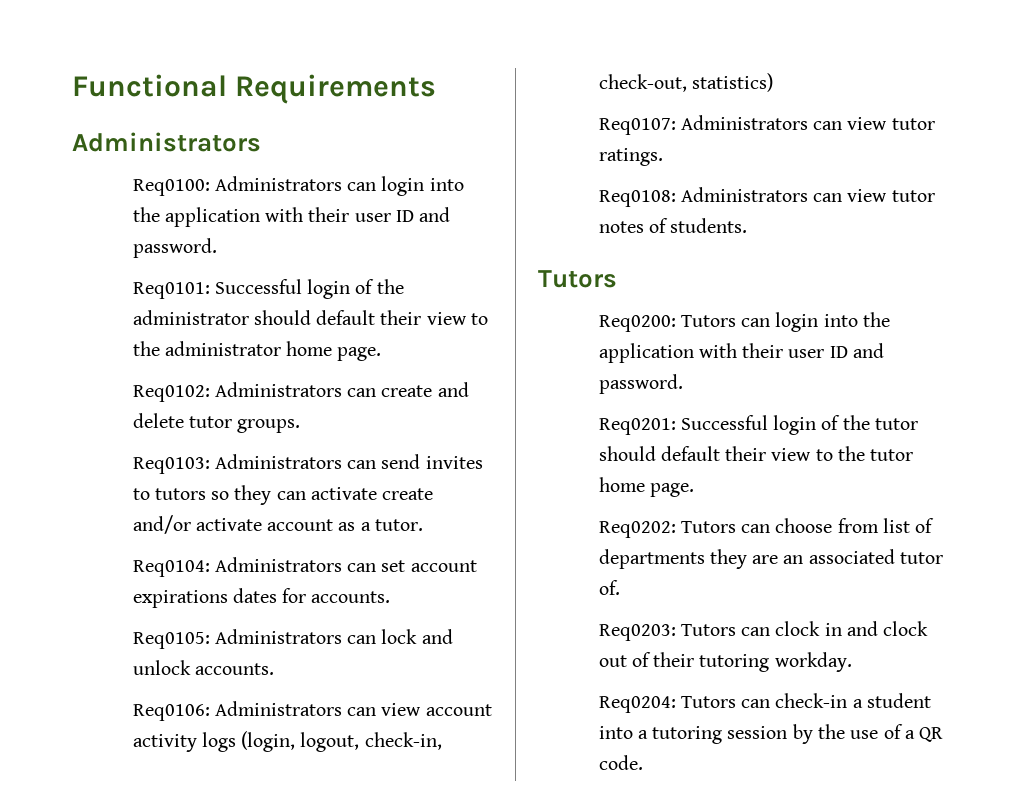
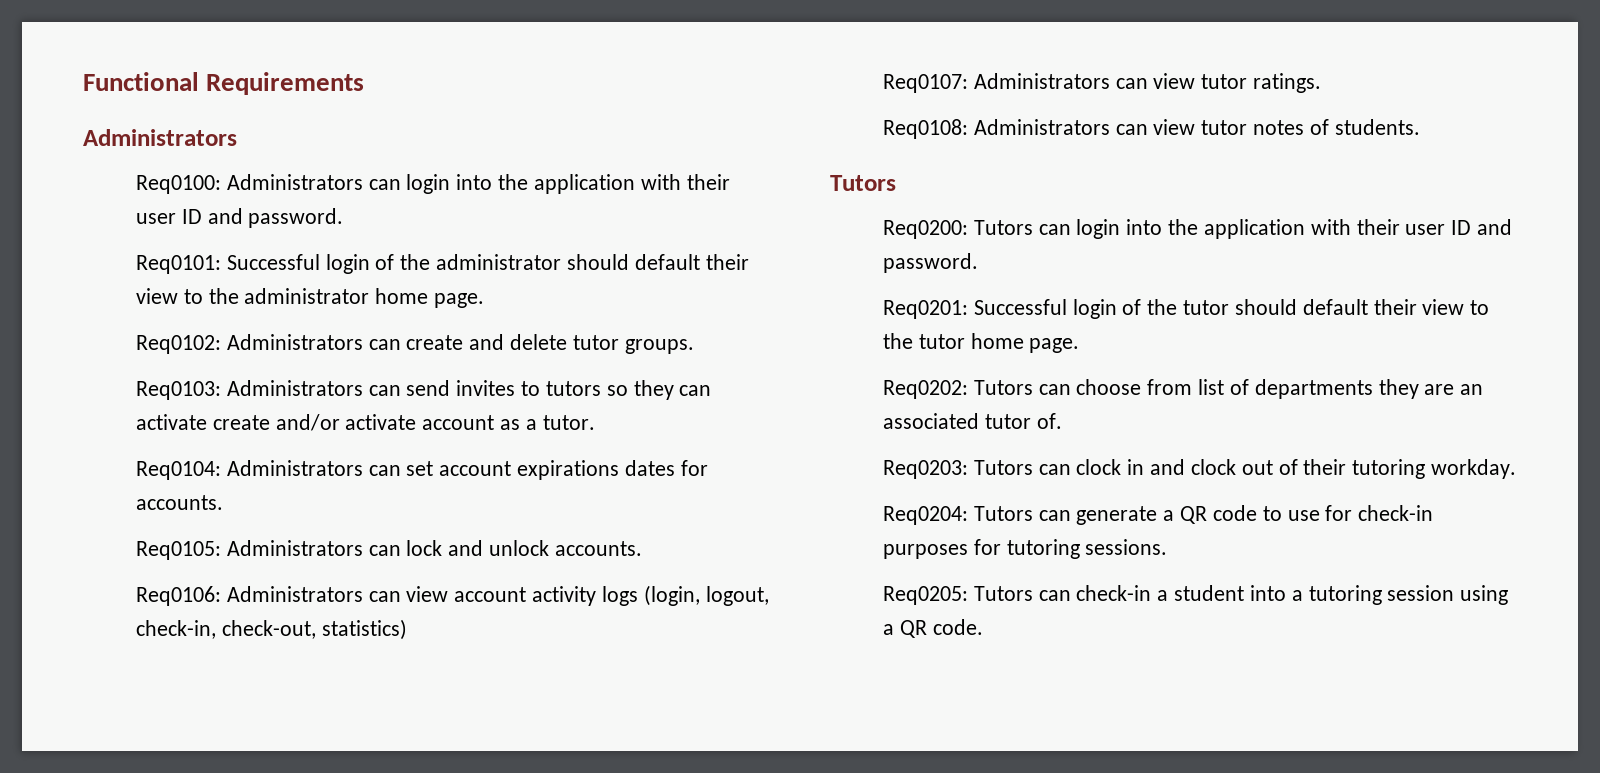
(771, 703) none -> [1076,505,1434,525] [883,539,1168,559] [883,586,1071,605] generate a QR code to use for check-in purposes for tutoring sessions. // Req0205: Tutors can
[792,724,903,744] by the use of -> [1460,585,1509,605] using

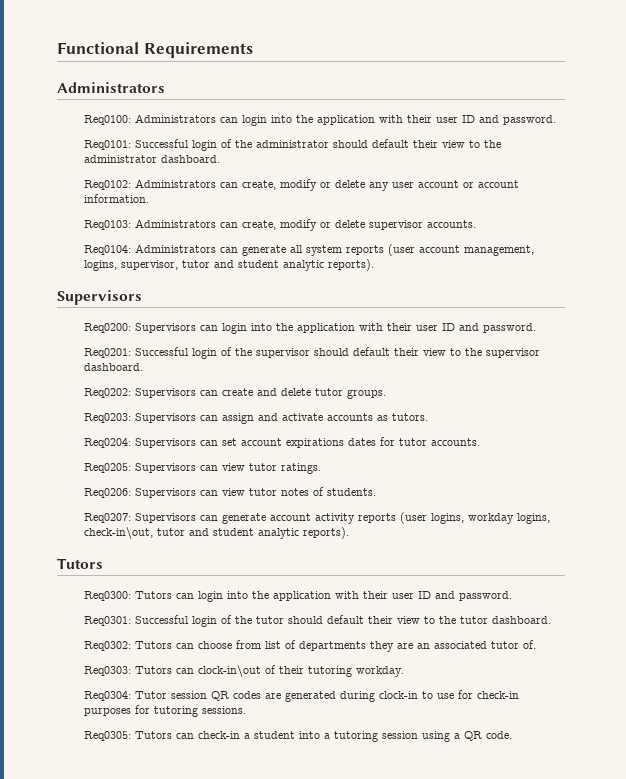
[375,288,485,308] home page. -> [161,155,221,163] dashboard.
[406,334,694,354] [136,380,712,400] [136,414,595,431] [136,460,708,480] [136,495,224,510] [136,540,642,560] [136,585,769,606] [136,619,407,640] [883,73,1322,93] [883,119,1420,139] [830,175,896,191] create and delete tutor groups. // Req0103: Administrators can send invites to tutors so they can activate create and/or activate account as a tutor. // Req0104: Administrators can set account expirations dates for accounts. // Req0105: Administrators can lock and unlock accounts. // Req0106: Administrators can view account activity logs (login, logout, check-in, check-out, statistics) // Req0107: Administrators can view tutor ratings. // Req0108: Administrators can view tutor notes of students. // Tutors -> [242,179,520,191] [84,194,150,203] [84,219,477,231] [84,244,535,256] [84,259,375,271] [57,290,142,305] create, modify or delete any user account or account information. // Req0103: Administrators can create, modify or delete supervisor accounts. // Req0104: Administrators can generate all system reports (user account management, logins, supervisor, tutor and student analytic reports). // Supervisors
[973,220,1033,235] Tutors -> [135,323,197,333] Supervisors
(1178, 307) none -> [256,347,541,358] [84,363,144,371] [84,388,387,399] [84,413,429,424] [84,437,481,448] [84,463,322,474] [84,487,377,498] [84,512,551,524] [84,527,350,539] [57,558,103,569] [84,591,513,602] [84,615,253,627] supervisor should default their view to the supervisor dashboard. // Req0202: Supervisors can create and delete tutor groups. // Req0203: Supervisors can assign and activate accounts as tutors. // Req0204: Supervisors can set account expirations dates for tutor accounts. // Req0205: Supervisors can view tutor ratings. // Req0206: Supervisors can view tutor notes of students. // Req0207: Supervisors can generate account activity reports (user logins, workday logins, check-in\out, tutor and student analytic reports). // Tutors // Req0300: Tutors can login into the application with their user ID and password. // Req0301: Successful login of the
[970,333,1080,353] [883,380,969,399] home page. // Req0202: -> [492,616,552,624] [84,641,132,651] dashboard. // Req0302:
[883,459,1273,479] Req0203: Tutors can clock in and clock out -> [84,665,262,677] Req0303: Tutors can clock-in\out
[883,505,1257,525] Req0204: Tutors can generate a QR code -> [84,691,419,702] Req0304: Tutor session QR codes are generated during clock-in
[883,586,969,605] Req0205: -> [84,731,132,741] Req0305:

